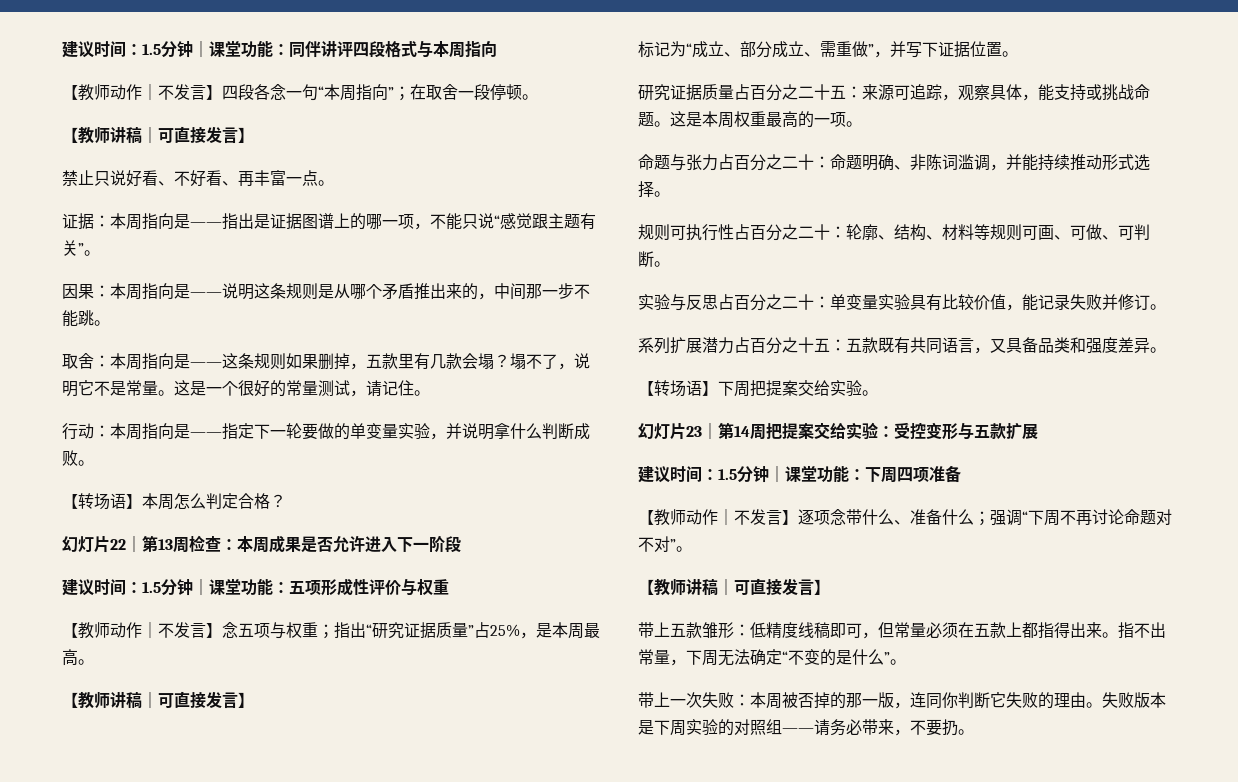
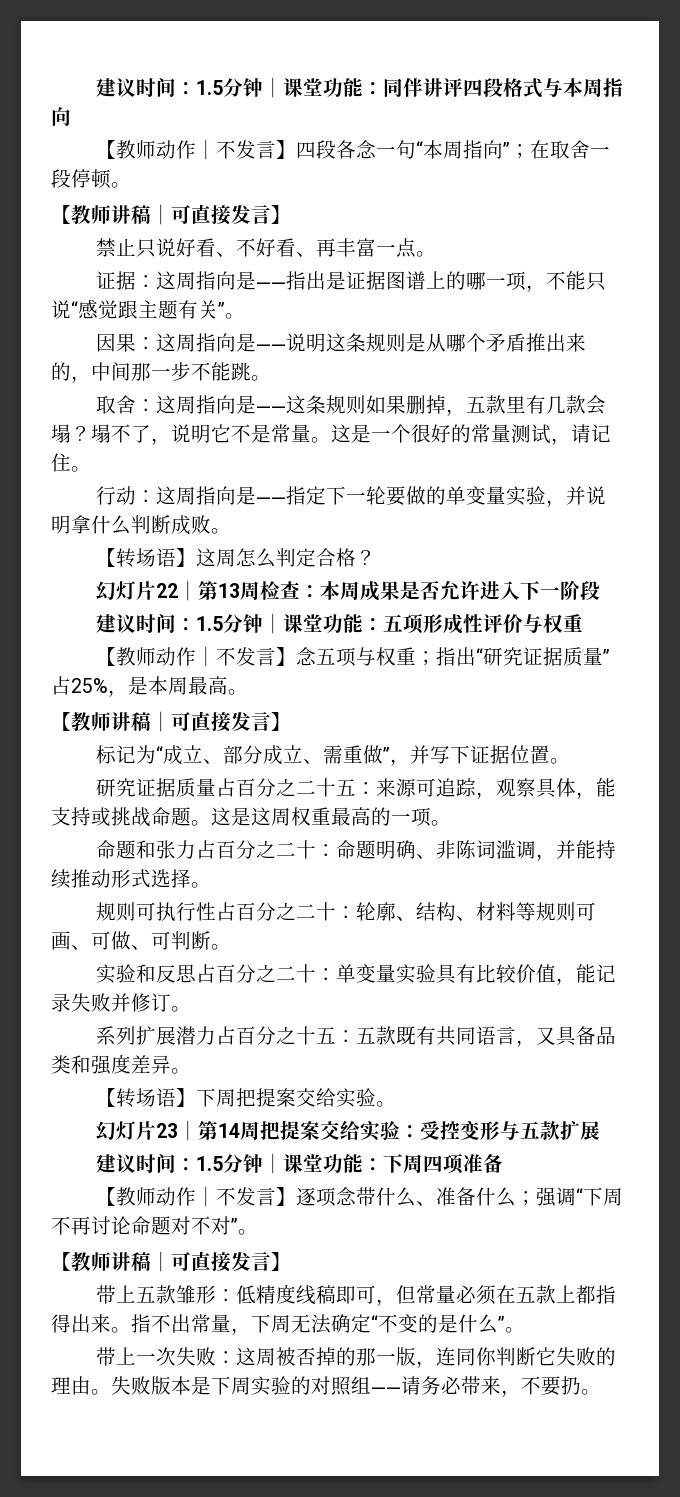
[110,213,126,229] 本 -> [156,271,177,290] 这
[110,283,126,299] 本 -> [156,333,177,352] 这
[110,353,126,369] 本 -> [156,395,177,414] 这
[110,423,126,439] 本 -> [156,486,177,505] 这
[142,493,158,509] 本 -> [196,548,217,567] 这
[702,111,718,127] 本 -> [251,807,271,826] 这
[670,154,686,171] 与 -> [136,840,157,859] 和
[670,294,686,311] 与 -> [136,964,157,983] 和
[750,692,766,708] 本 -> [236,1347,257,1366] 这

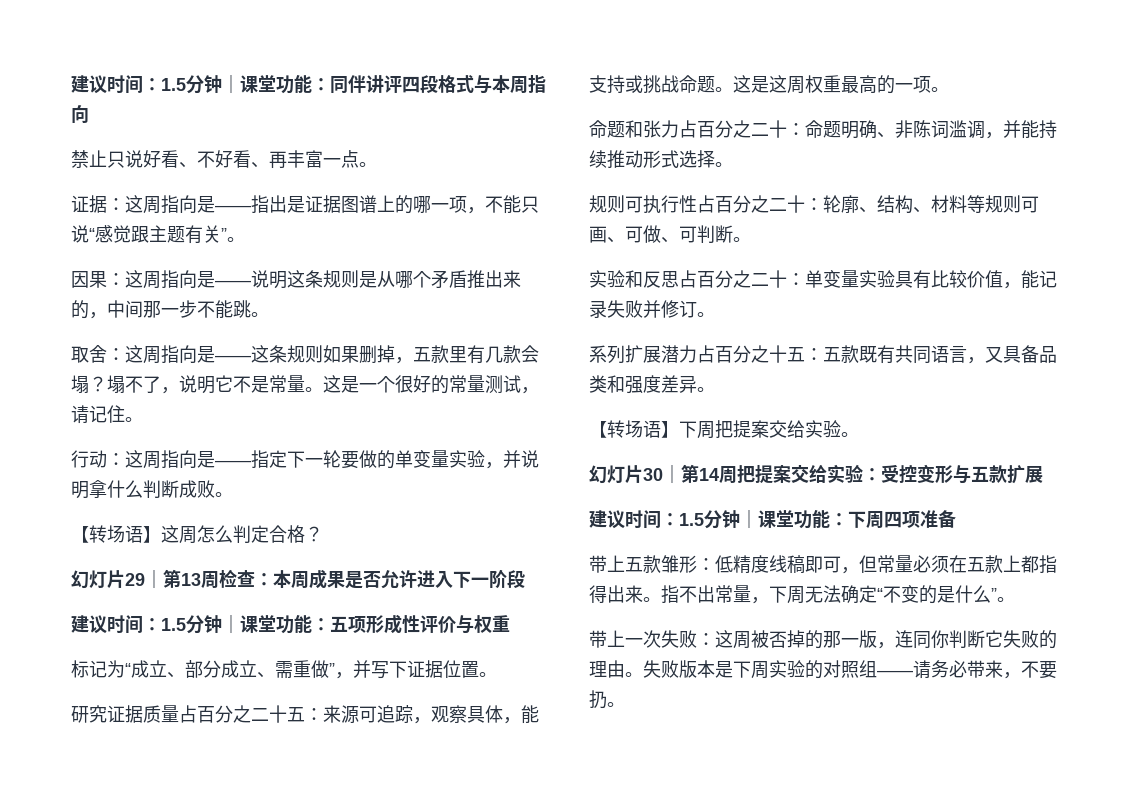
[96,139,611,160] [51,169,131,189] [51,204,291,225] // 【教师动作｜不发言】四段各念一句“本周指向”；在取舍一段停顿。 // 【教师讲稿｜可直接发言】 -> (89, 114) none
[156,583,179,598] 22 -> [125,573,145,586] 29
[96,646,611,667] [51,676,248,697] [51,711,291,732] // 【教师动作｜不发言】念五项与权重；指出“研究证据质量”占25%，是本周最高。 // 【教师讲稿｜可直接发言】 -> (510, 623) none
[156,1123,179,1138] 23 -> [643,468,663,481] 30
[96,1186,624,1207] [51,1216,258,1235] [51,1251,291,1272] // 【教师动作｜不发言】逐项念带什么、准备什么；强调“下周不再讨论命题对不对”。 // 【教师讲稿｜可直接发言】 -> (956, 519) none

